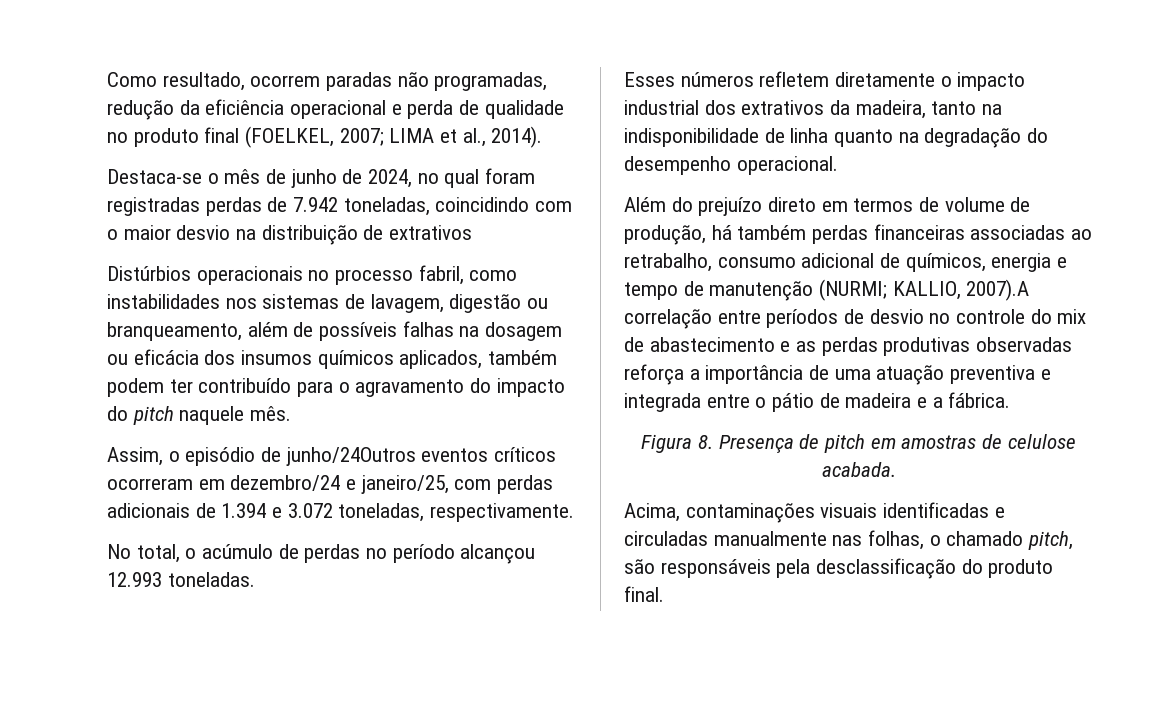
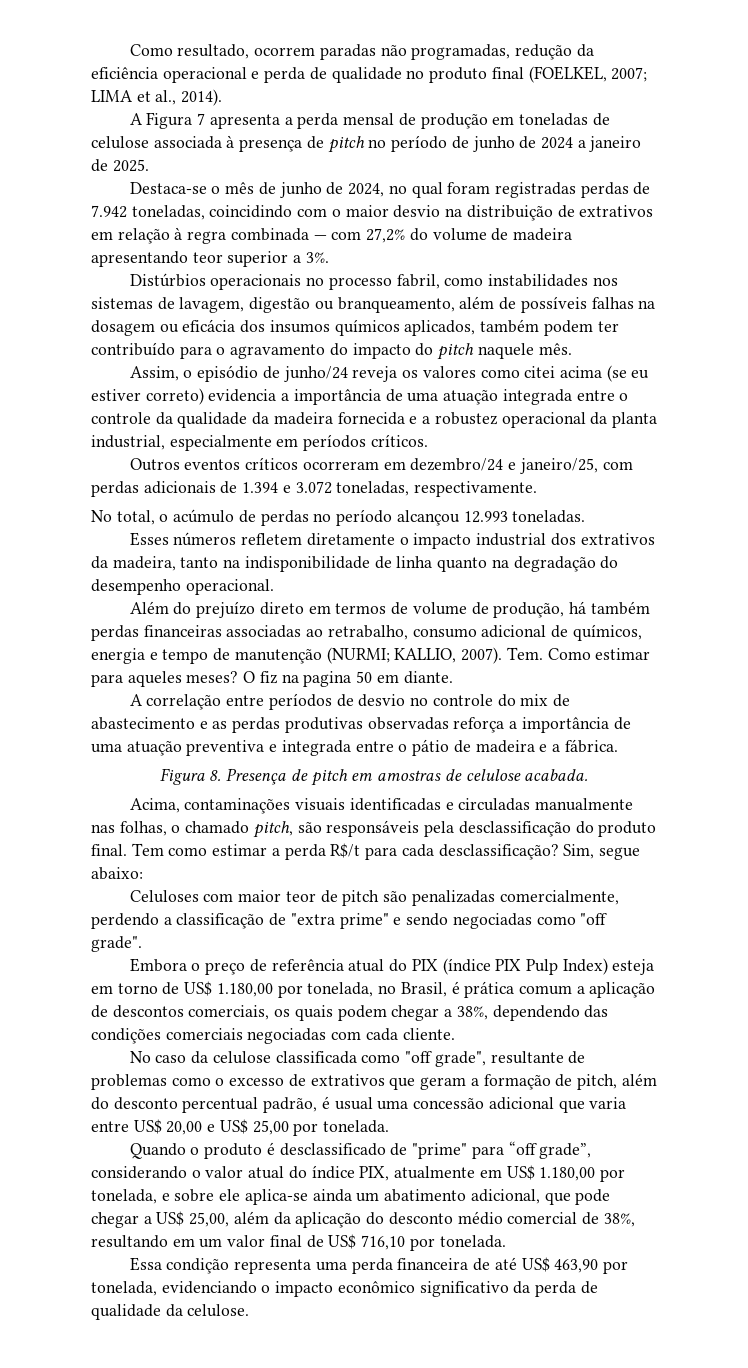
(543, 137) none -> [129,112,610,129] [91,135,642,153] [91,159,149,172] // A Figura 7 apresenta a perda mensal de produção em toneladas de celulose associada à presença de pitch no período de junho de 2024 a janeiro de 2025.
(473, 232) none -> [91,227,572,244] [91,251,329,267] em relação à regra combinada — com 27,2% do volume de madeira apresentando teor superior a 3%.
[285,447,416,466] junho/24Outros -> [283,365,650,382] [91,388,629,405] [91,412,657,428] [91,434,428,451] [129,458,180,471] junho/24 reveja os valores como citei acima (se eu estiver correto) evidencia a importância de uma atuação integrada entre o controle da qualidade da madeira fornecida e a robustez operacional da planta industrial, especialmente em períodos críticos. // Outros
[966,279,1030,301] 2007).A -> [461,647,651,664] [91,671,453,687] [129,694,143,706] 2007). Tem. Como estimar para aqueles meses? O fiz na pagina 50 em diante. // A
(664, 594) none -> [131,843,640,860] [91,867,143,880] [129,890,619,906] [91,913,608,929] [91,936,142,952] [129,958,655,975] [91,981,656,998] [91,1005,609,1021] [91,1028,455,1044] [129,1051,586,1067] [91,1073,657,1090] [91,1096,627,1113] [91,1119,390,1136] [129,1141,592,1159] [91,1165,625,1182] [91,1189,611,1205] [91,1211,635,1228] [91,1234,506,1251] [129,1257,629,1274] [91,1281,598,1297] [91,1304,250,1320] Tem como estimar a perda R$/t para cada desclassificação? Sim, segue abaixo: // Celuloses com maior teor de pitch são penalizadas comercialmente, perdendo a classificação de "extra prime" e sendo negociadas como "off grade". // Embora o preço de referência atual do PIX (índice PIX Pulp Index) esteja em torno de US$ 1.180,00 por tonelada, no Brasil, é prática comum a aplicação de descontos comerciais, os quais podem chegar a 38%, dependendo das condições comerciais negociadas com cada cliente. // No caso da celulose classificada como "off grade", resultante de problemas como o excesso de extrativos que geram a formação de pitch, além do desconto percentual padrão, é usual uma concessão adicional que varia entre US$ 20,00 e US$ 25,00 por tonelada. // Quando o produto é desclassificado de "prime" para “off grade”, considerando o valor atual do índice PIX, atualmente em US$ 1.180,00 por tonelada, e sobre ele aplica-se ainda um abatimento adicional, que pode chegar a US$ 25,00, além da aplicação do desconto médio comercial de 38%, resultando em um valor final de US$ 716,10 por tonelada. // Essa condição representa uma perda financeira de até US$ 463,90 por tonelada, evidenciando o impacto econômico significativo da perda de qualidade da celulose.

